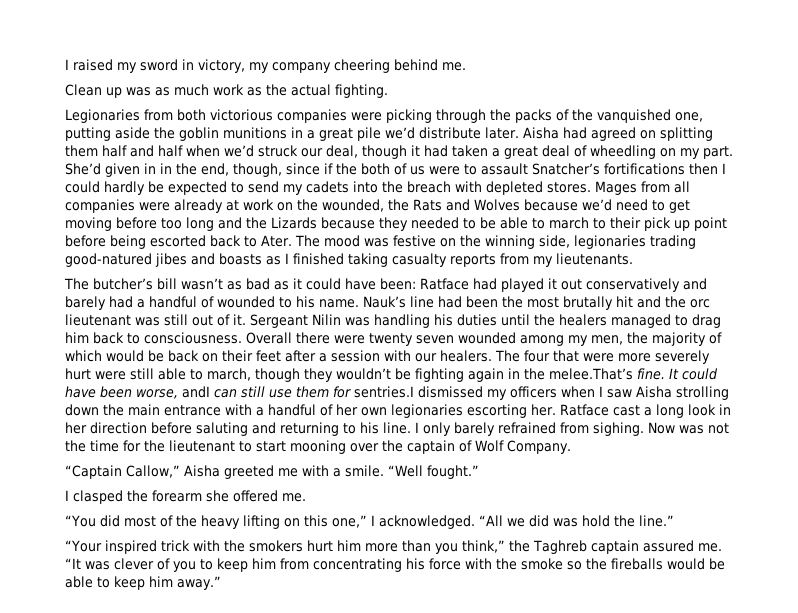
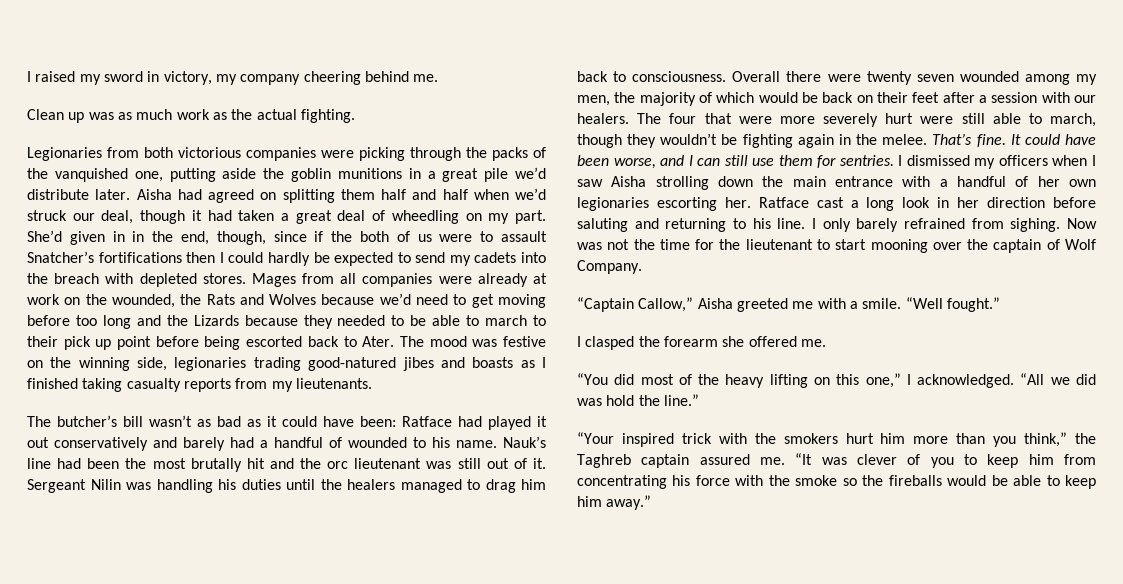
[549,368,633,380] melee.That’s -> [882,133,973,145] melee. That’s
[182,386,210,398] andI -> [660,155,693,166] and I
[354,386,414,398] sentries.I -> [839,155,903,166] sentries. I

